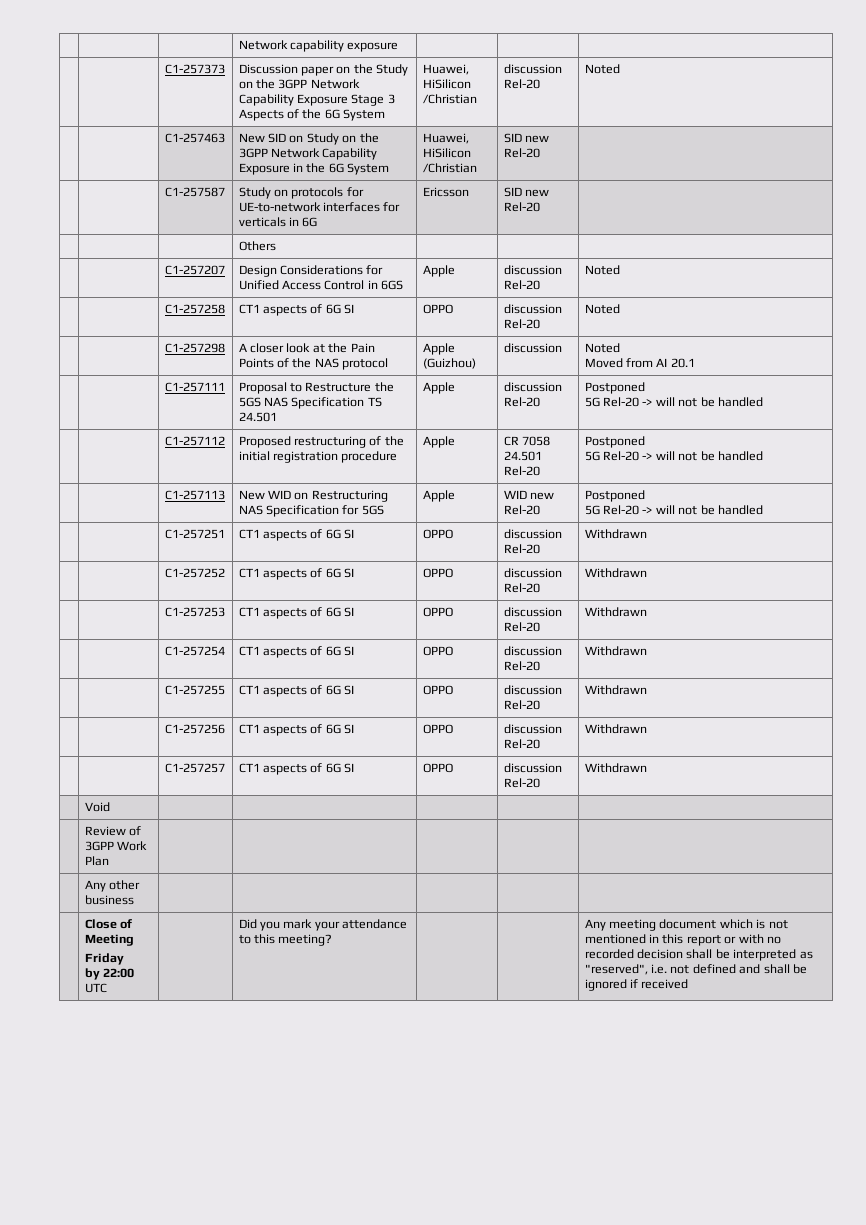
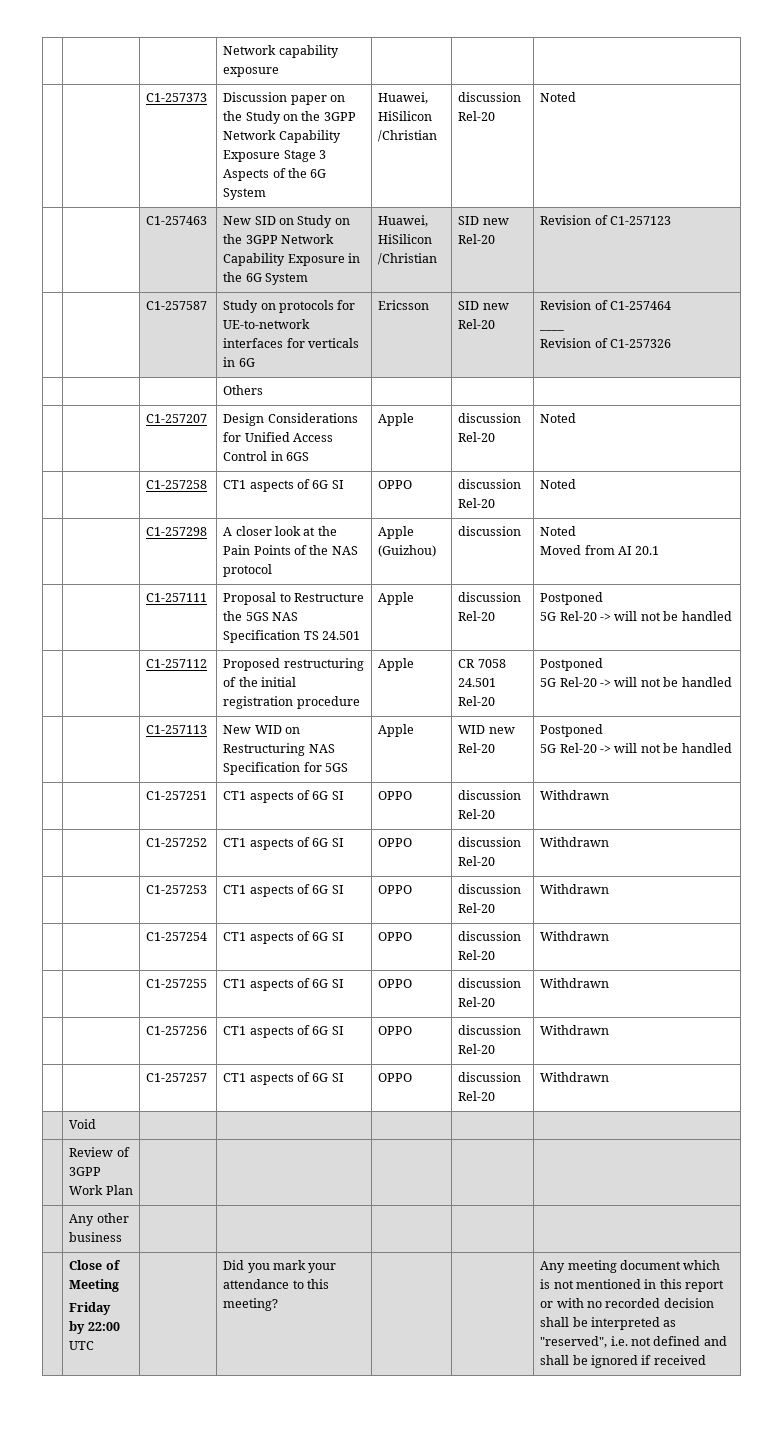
(540, 153) none -> [540,215,672,225] Revision of C1-257123
(540, 207) none -> [540,300,672,310] [539,329,565,331] [540,338,672,348] Revision of C1-257464 // ____ // Revision of C1-257326

